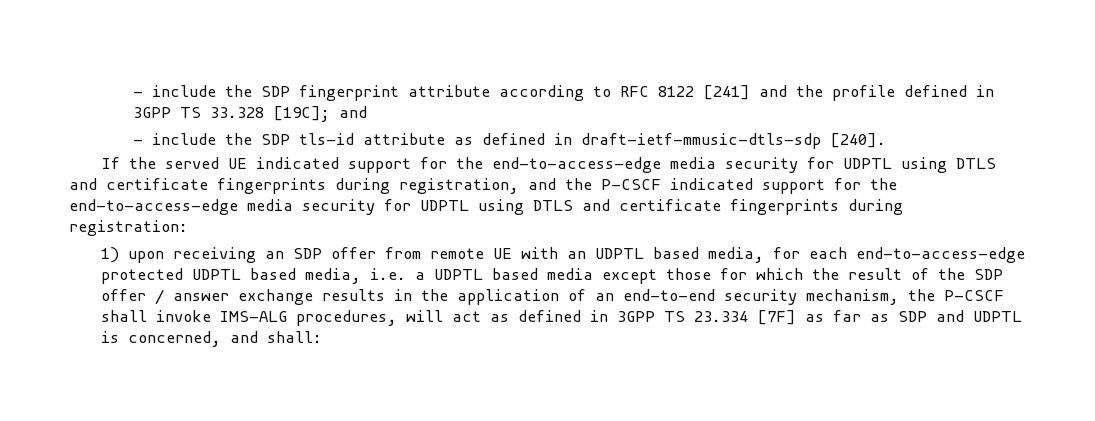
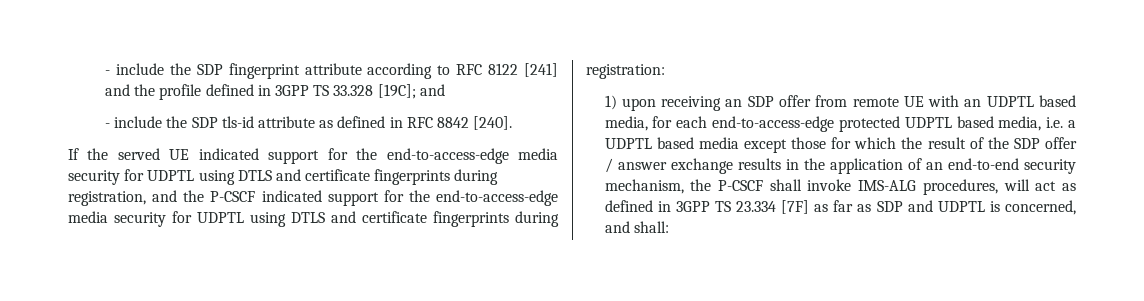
[580,133,821,149] draft-ietf-mmusic-dtls-sdp -> [406,117,469,128] RFC 8842

